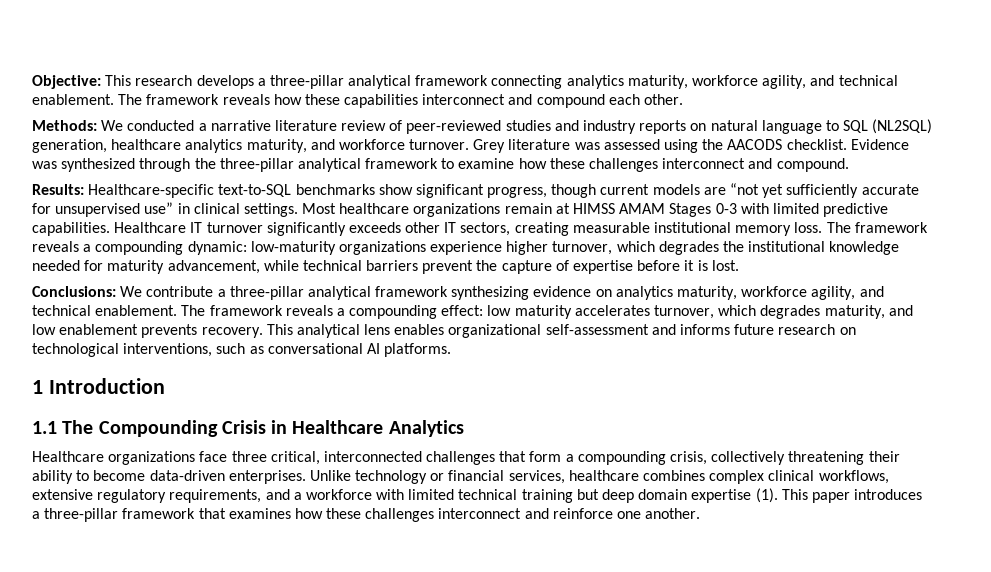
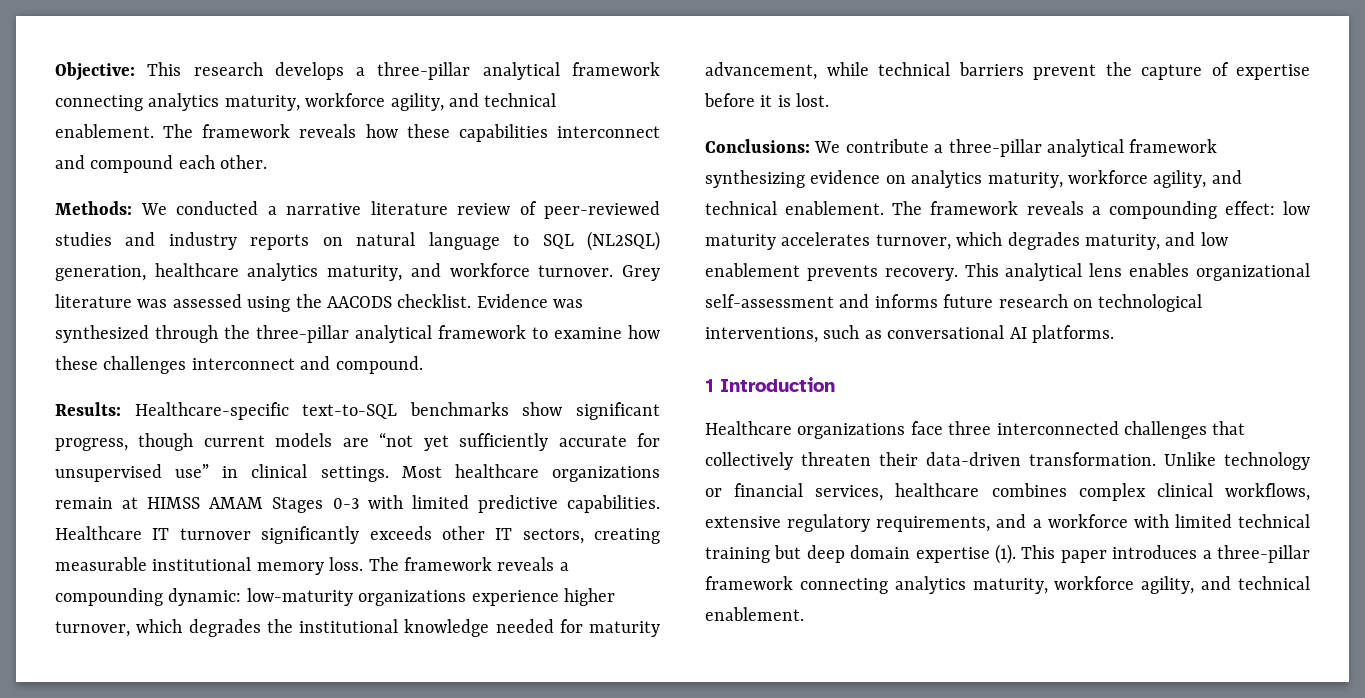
[32,420,464,437] // 1.1 The Compounding Crisis in Healthcare Analytics -> (835, 384) none
[270,451,320,465] critical, -> (992, 428) none
[529,451,900,465] [32,470,306,484] form a compounding crisis, collectively threatening their ability to become data-driven enterprises. -> [705,452,1156,470] collectively threaten their data-driven transformation.
[198,508,701,522] that examines how these challenges interconnect and reinforce one another. -> [799,576,1310,594] [705,607,804,621] connecting analytics maturity, workforce agility, and technical enablement.

